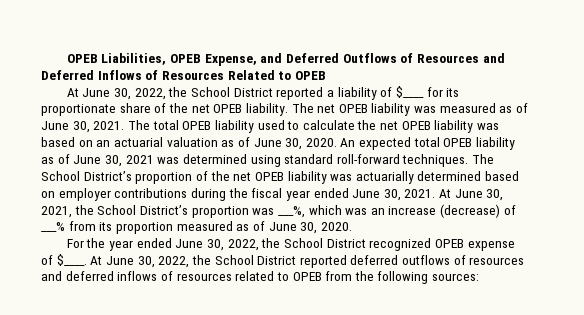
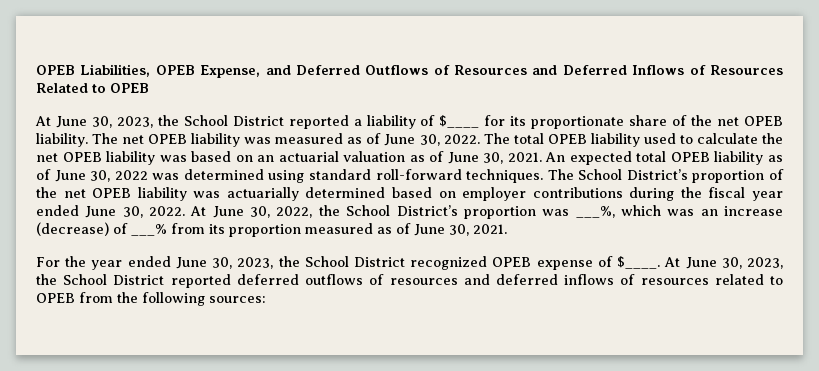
[134,88,166,100] 2022, -> [116,116,153,128] 2023,
[93,121,125,130] 2021. -> [443,134,480,144] 2022.
[305,138,337,147] 2020. -> [507,152,542,162] 2021.
[125,155,154,164] 2021 -> [114,170,148,180] 2022
[404,189,504,201] [41,206,72,218] 2021. At June 30, 2021, -> [149,206,313,218] 2022. At June 30, 2022,
[320,222,352,231] 2020. -> [473,224,507,234] 2021.
[227,239,259,251] 2022, -> [237,257,274,269] 2023,
[158,256,190,268] 2022, -> [746,257,783,269] 2023,

